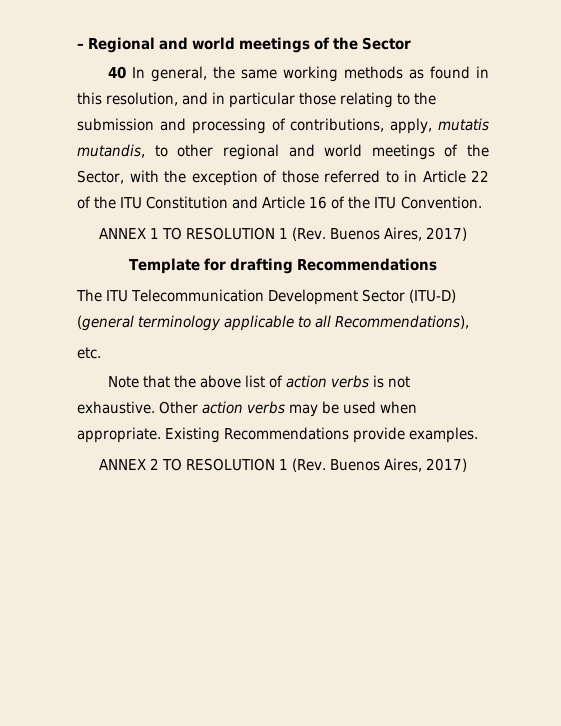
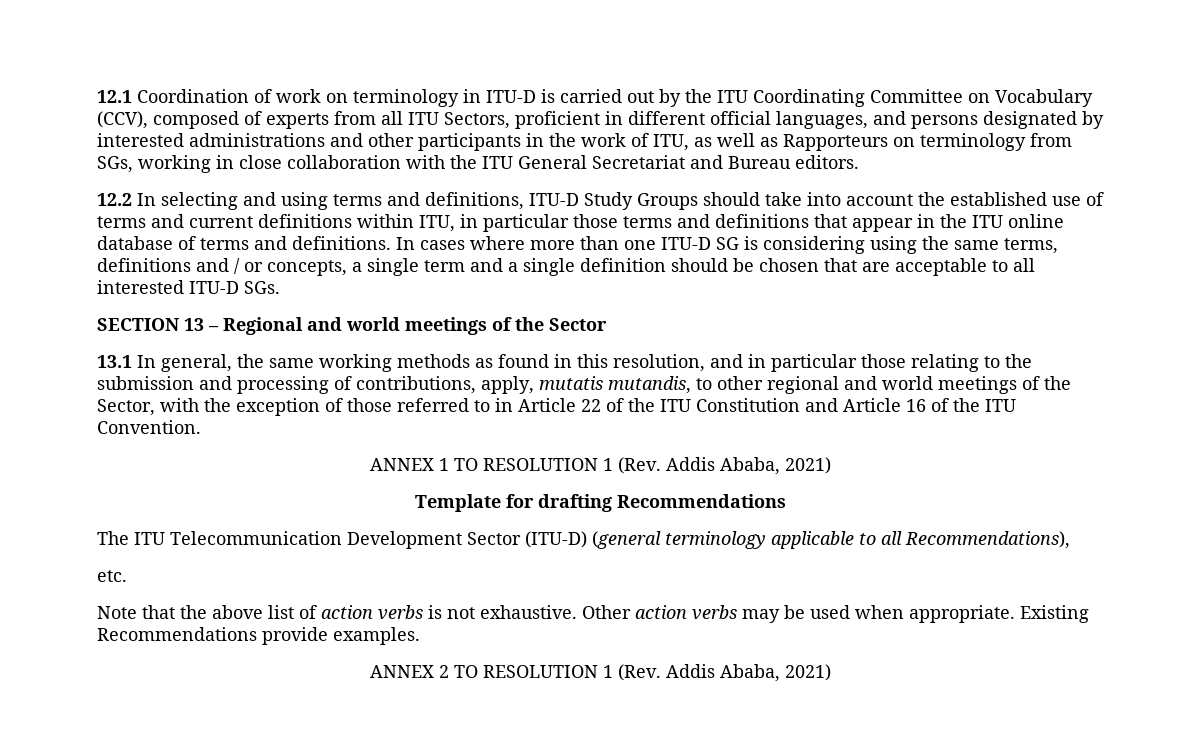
(77, 46) none -> [97,89,1093,107] [97,111,1104,129] [97,133,1072,151] [97,155,859,173] [97,192,1104,210] [97,214,1064,232] [97,236,1058,254] [97,258,1035,276] [97,280,280,294] [97,318,204,331] 12.1 Coordination of work on terminology in ITU-D is carried out by the ITU Coordinating Committee on Vocabulary (CCV), composed of experts from all ITU Sectors, proficient in different official languages, and persons designated by interested administrations and other participants in the work of ITU, as well as Rapporteurs on terminology from SGs, working in close collaboration with the ITU General Secretariat and Bureau editors. // 12.2 In selecting and using terms and definitions, ITU-D Study Groups should take into account the established use of terms and current definitions within ITU, in particular those terms and definitions that appear in the ITU online database of terms and definitions. In cases where more than one ITU-D SG is considering using the same terms, definitions and / or concepts, a single term and a single definition should be chosen that are acceptable to all interested ITU-D SGs. // SECTION 13
[107,66,126,79] 40 -> [97,355,132,368] 13.1
[330,227,468,241] Buenos Aires, 2017) -> [666,457,831,475] Addis Ababa, 2021)
[330,458,468,472] Buenos Aires, 2017) -> [666,664,831,682] Addis Ababa, 2021)

